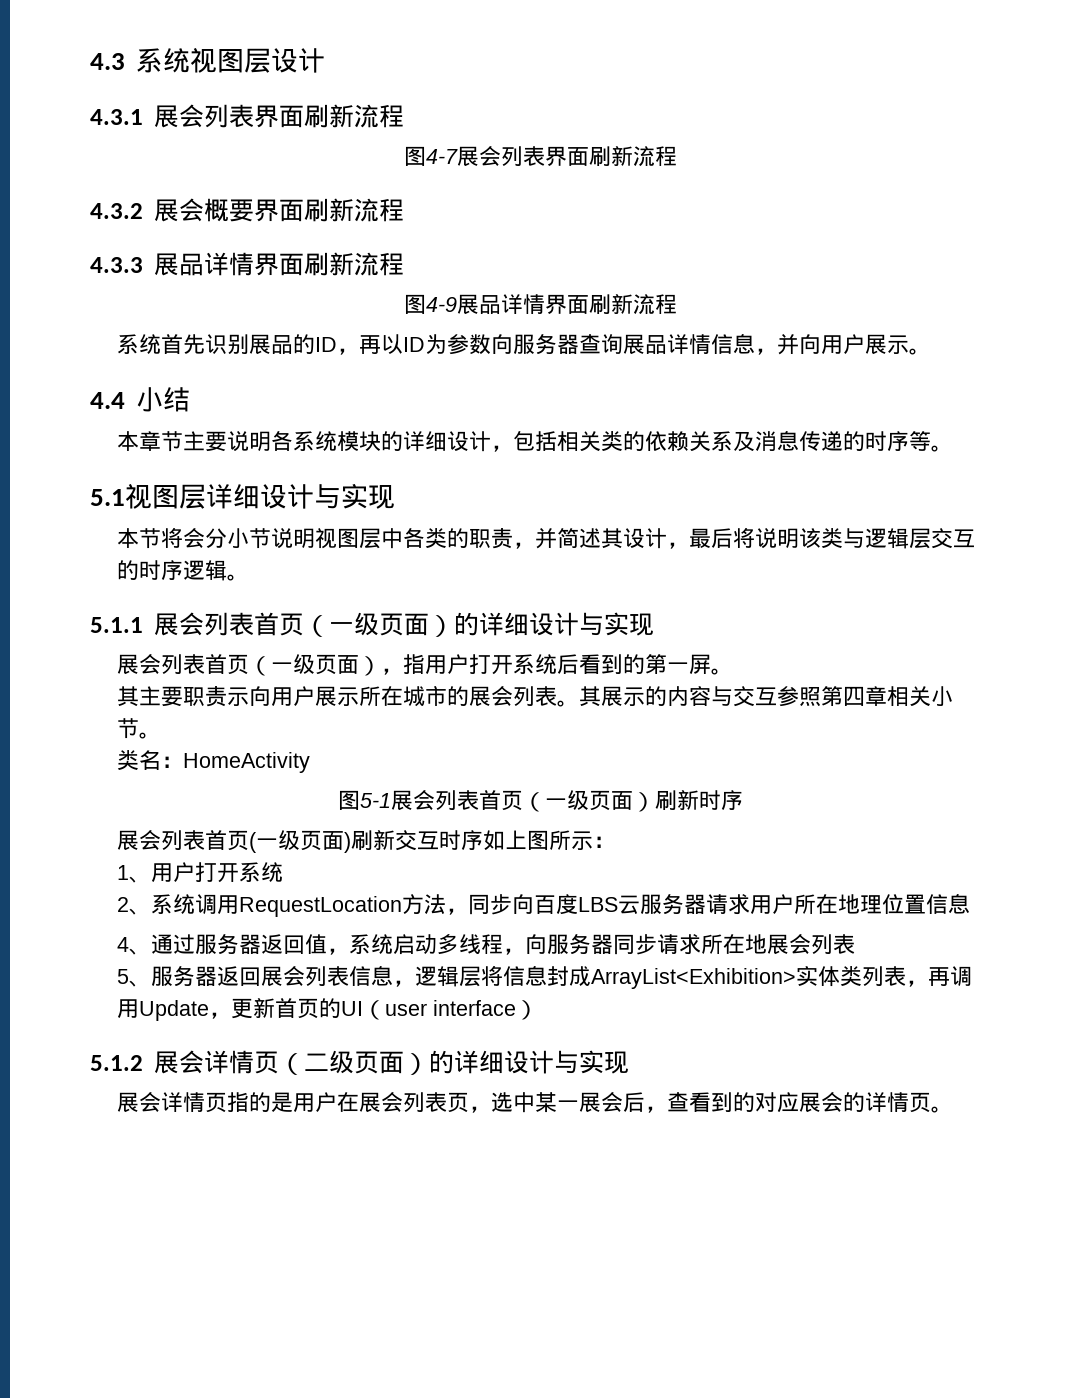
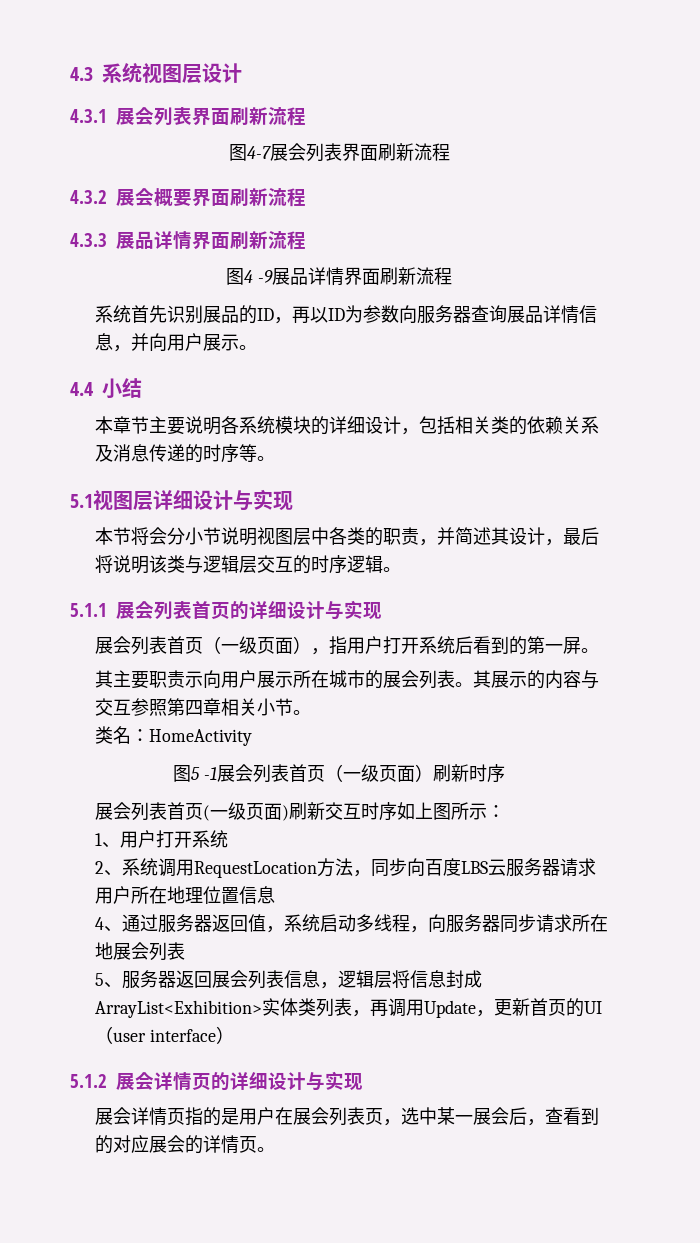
[425,297,457,312] 4-9 -> [244,270,273,283] 4 -9
[303,612,454,637] （一级页面） -> (230, 610) none
[359,793,391,808] 5-1 -> [191,767,217,780] 5 -1
[278,1050,429,1075] （二级页面） -> (211, 1081) none

